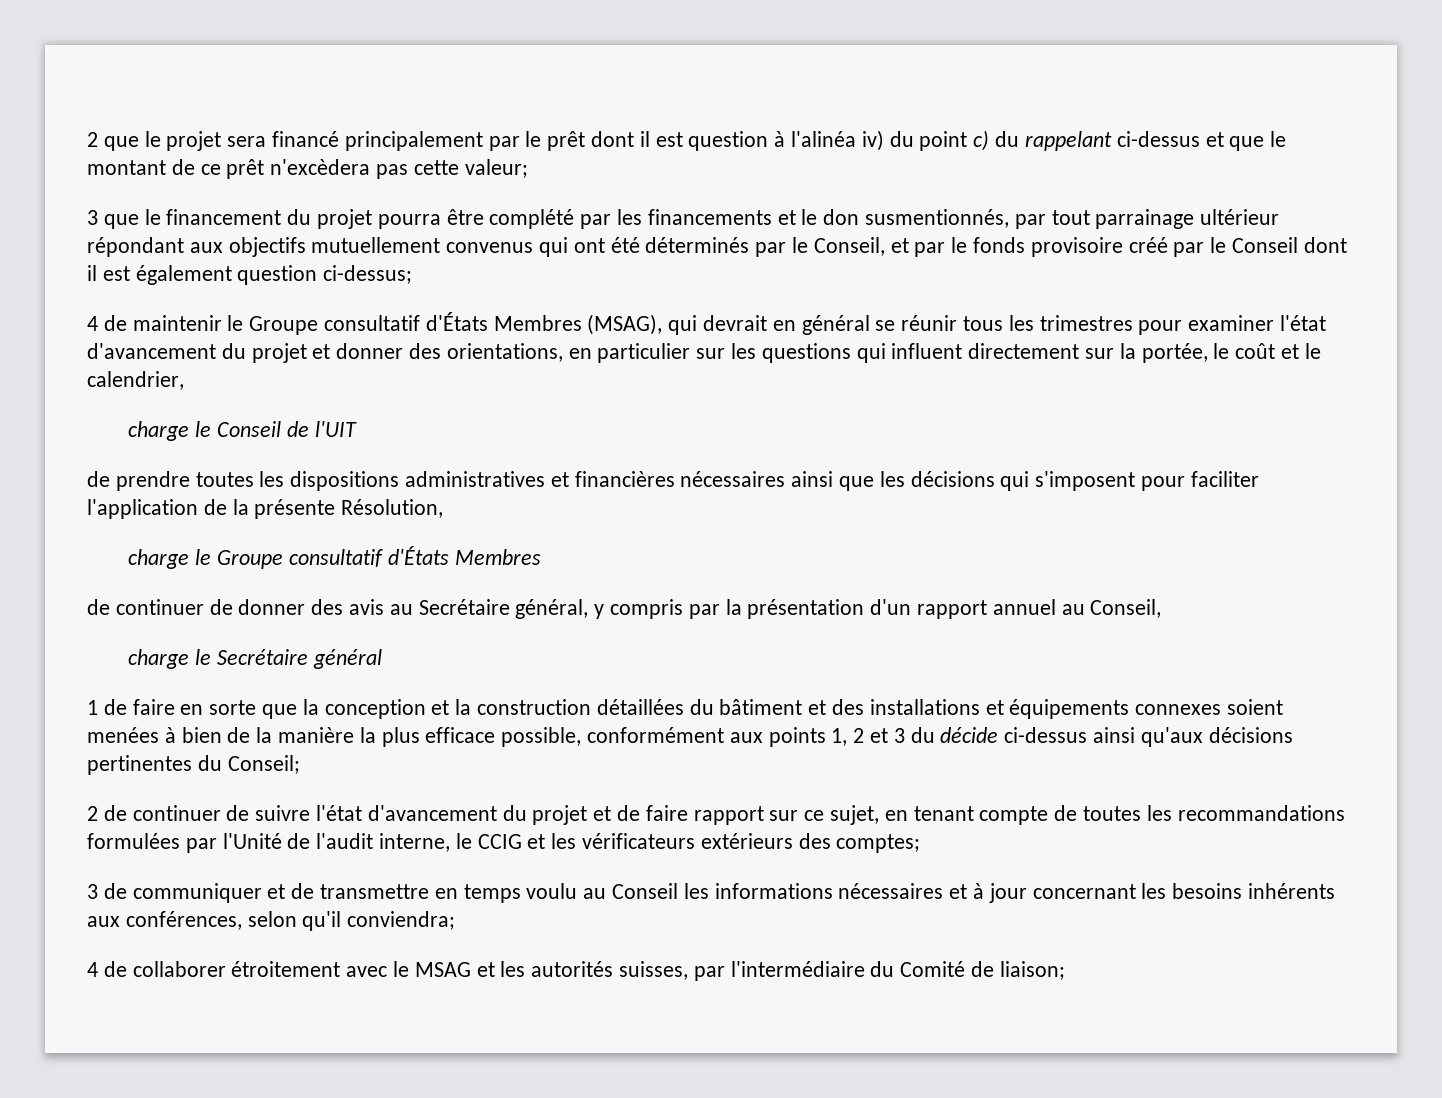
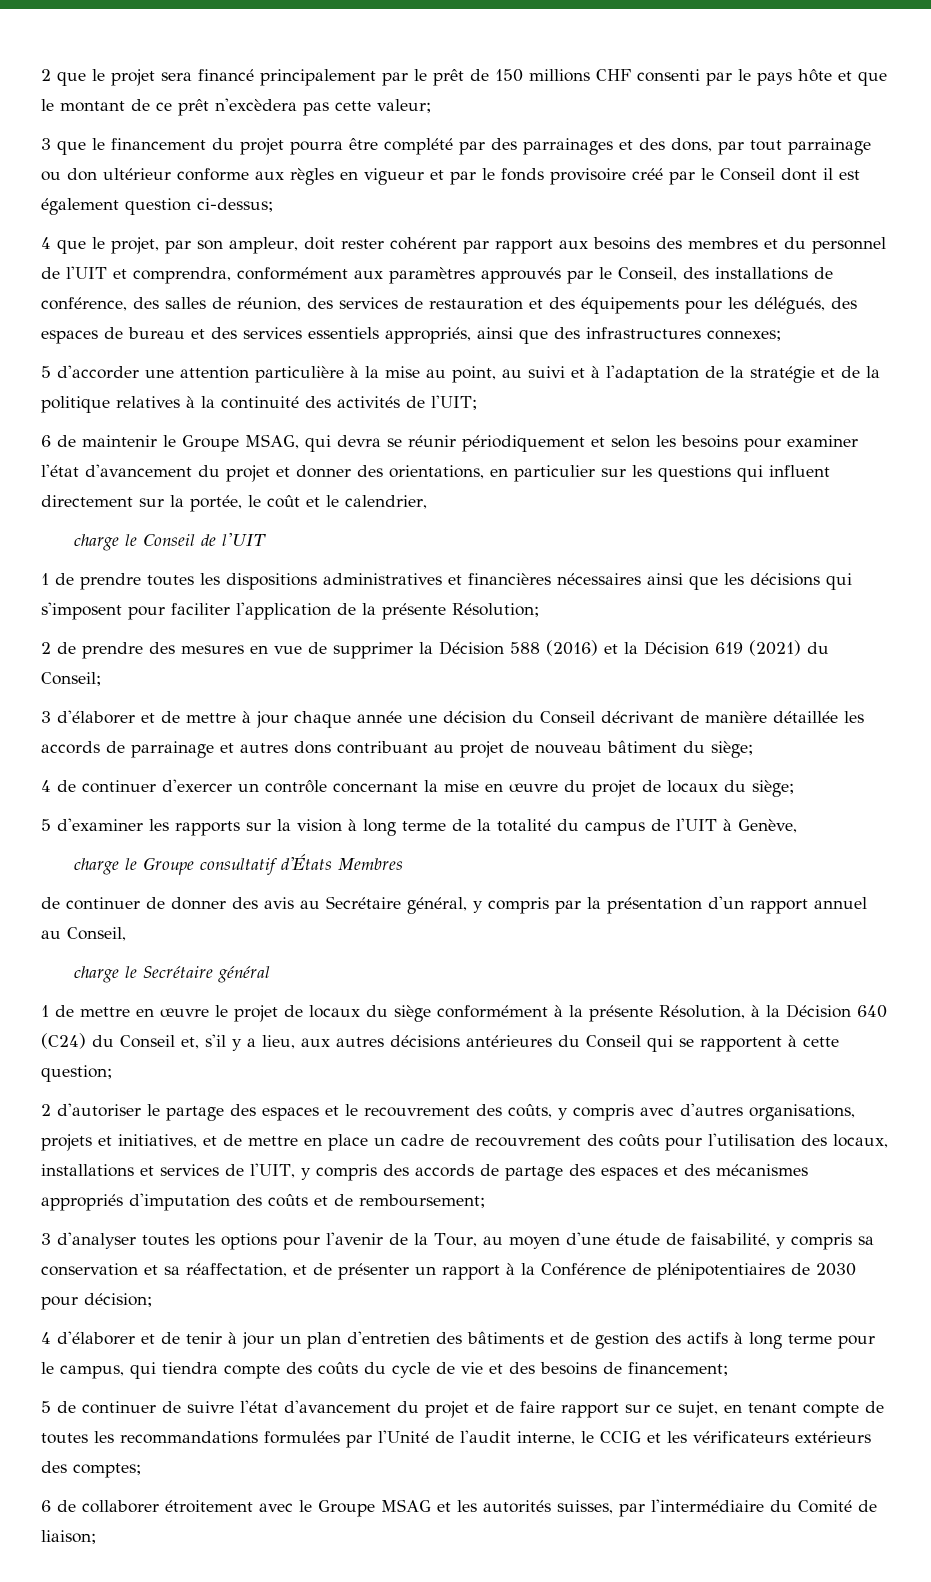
[591,130,1200,151] dont il est question à l'alinéa iv) du point c) du rappelant ci-dessus -> [470,69,832,86] de 150 millions CHF consenti par le pays hôte
[617,209,1280,229] [87,237,885,257] les financements et le don susmentionnés, par tout parrainage ultérieur répondant aux objectifs mutuellement convenus qui ont été déterminés par le Conseil, -> [491,138,871,155] [41,168,424,185] des parrainages et des dons, par tout parrainage ou don ultérieur conforme aux règles en vigueur
[103,312,1133,335] de maintenir le Groupe consultatif d'États Membres (MSAG), qui devrait en général se réunir tous les trimestres -> [57,237,886,254] [41,266,833,284] [41,297,857,314] [41,327,781,344] [41,365,880,383] [41,395,477,413] [41,434,738,452] que le projet, par son ampleur, doit rester cohérent par rapport aux besoins des membres et du personnel de l'UIT et comprendra, conformément aux paramètres approuvés par le Conseil, des installations de conférence, des salles de réunion, des services de restauration et des équipements pour les délégués, des espaces de bureau et des services essentiels appropriés, ainsi que des infrastructures connexes; // 5 d'accorder une attention particulière à la mise au point, au suivi et à l'adaptation de la stratégie et de la politique relatives à la continuité des activités de l'UIT; // 6 de maintenir le Groupe MSAG, qui devra se réunir périodiquement et selon les besoins
(357, 429) none -> [41,573,49,585] 1
[341,499,444,518] Résolution, -> [452,603,539,617] [41,640,829,659] [41,672,101,686] [41,710,864,728] [41,740,753,758] [41,779,794,797] [41,818,797,836] Résolution; // 2 de prendre des mesures en vue de supprimer la Décision 588 (2016) et la Décision 619 (2021) du Conseil; // 3 d'élaborer et de mettre à jour chaque année une décision du Conseil décrivant de manière détaillée les accords de parrainage et autres dons contribuant au projet de nouveau bâtiment du siège; // 4 de continuer d'exercer un contrôle concernant la mise en œuvre du projet de locaux du siège; // 5 d'examiner les rapports sur la vision à long terme de la totalité du campus de l'UIT à Genève,
[132,699,1284,719] [87,727,1293,747] [87,755,300,775] [87,806,98,821] faire en sorte que la conception et la construction détaillées du bâtiment et des installations et équipements connexes soient menées à bien de la manière la plus efficace possible, conformément aux points 1, 2 et 3 du décide ci-dessus ainsi qu'aux décisions pertinentes du Conseil; // 2 -> [80,1004,887,1022] [41,1033,839,1052] [41,1065,112,1082] [41,1103,855,1121] [41,1133,888,1151] [41,1163,808,1181] [41,1193,485,1211] [41,1232,874,1250] [41,1263,856,1280] [41,1293,152,1310] [41,1331,875,1349] [41,1362,728,1379] [41,1401,51,1413] mettre en œuvre le projet de locaux du siège conformément à la présente Résolution, à la Décision 640 (C24) du Conseil et, s'il y a lieu, aux autres décisions antérieures du Conseil qui se rapportent à cette question; // 2 d'autoriser le partage des espaces et le recouvrement des coûts, y compris avec d'autres organisations, projets et initiatives, et de mettre en place un cadre de recouvrement des coûts pour l'utilisation des locaux, installations et services de l'UIT, y compris des accords de partage des espaces et des mécanismes appropriés d'imputation des coûts et de remboursement; // 3 d'analyser toutes les options pour l'avenir de la Tour, au moyen d'une étude de faisabilité, y compris sa conservation et sa réaffectation, et de présenter un rapport à la Conférence de plénipotentiaires de 2030 pour décision; // 4 d'élaborer et de tenir à jour un plan d'entretien des bâtiments et de gestion des actifs à long terme pour le campus, qui tiendra compte des coûts du cycle de vie et des besoins de financement; // 5
[87,883,1336,903] [87,911,456,931] [87,962,98,977] 3 de communiquer et de transmettre en temps voulu au Conseil les informations nécessaires et à jour concernant les besoins inhérents aux conférences, selon qu'il conviendra; // 4 -> [41,1500,51,1512] 6
(410, 969) none -> [318,1500,375,1517] Groupe

